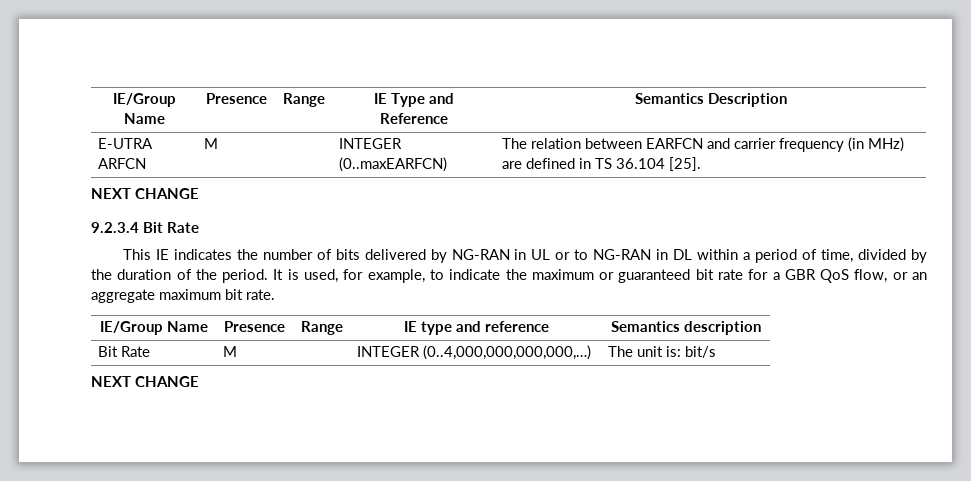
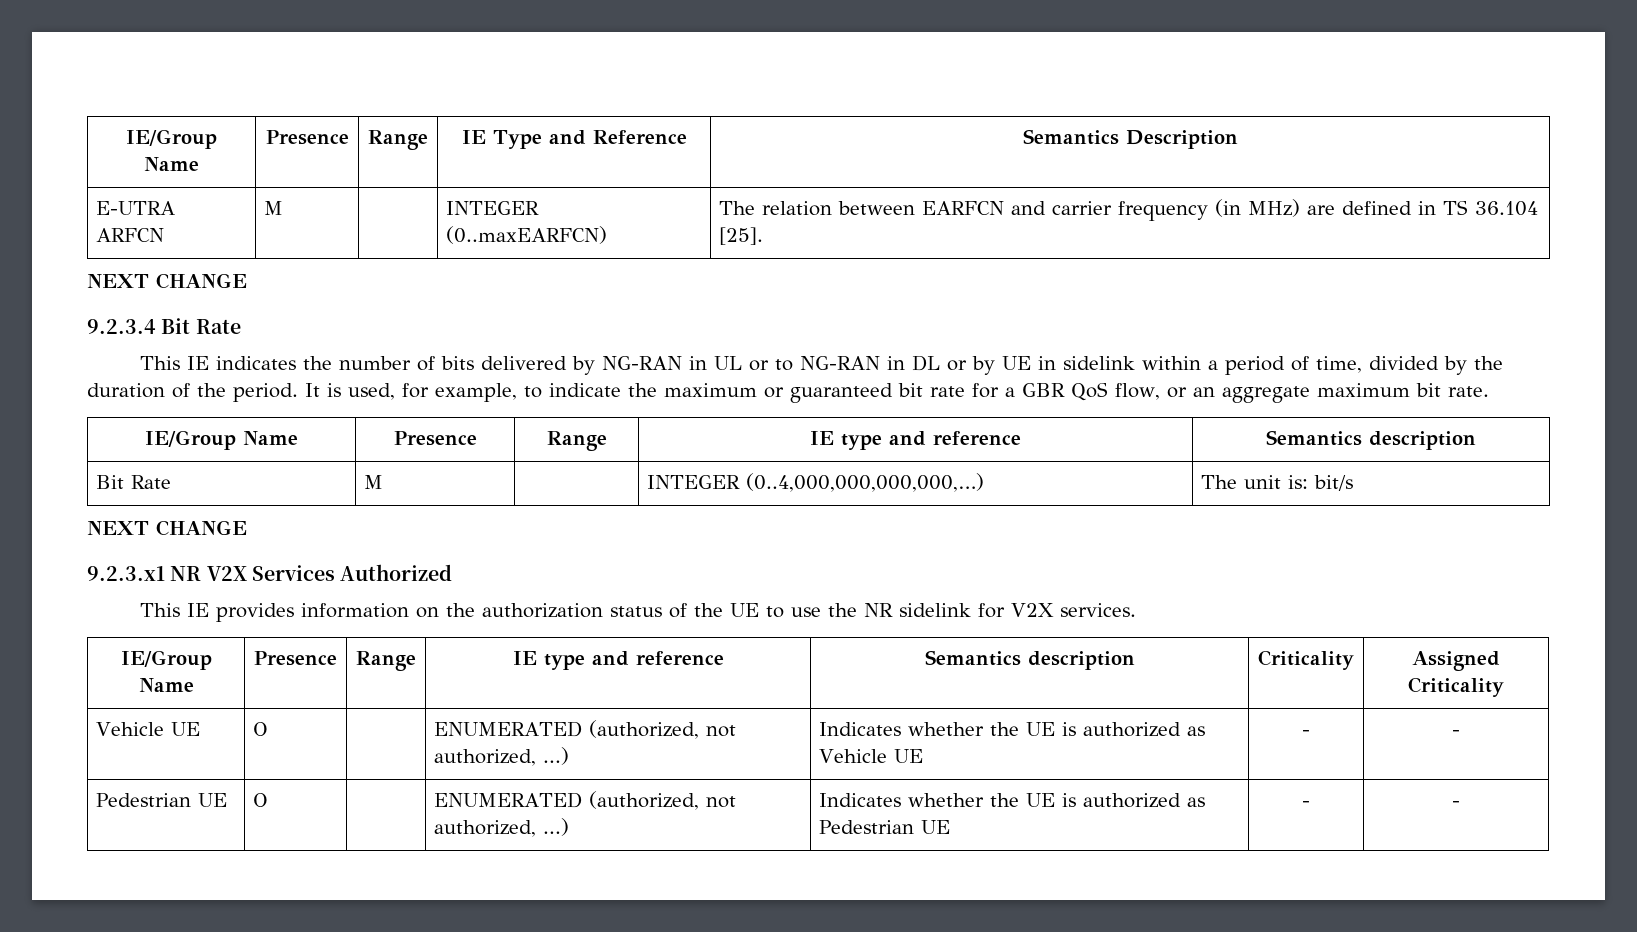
(693, 254) none -> [946,356,1135,375] or by UE in sidelink
(199, 381) none -> [87,564,453,581] [139,603,1136,622] [120,650,212,670] [138,678,194,692] [254,651,337,666] [356,651,416,671] [512,651,724,670] [924,650,1135,670] [1258,650,1354,670] [1412,651,1500,671] [1408,677,1504,697] [96,722,201,736] [253,722,269,736] [434,720,737,739] [434,747,570,766] [819,722,1206,737] [819,749,924,763] [1302,730,1310,736] [1452,730,1460,736] [96,793,228,807] [253,793,269,807] [434,791,737,810] [434,818,570,837] [819,793,1206,808] [819,820,951,834] [1302,801,1310,807] [1452,801,1460,807] // 9.2.3.x1 NR V2X Services Authorized // This IE provides information on the authorization status of the UE to use the NR sidelink for V2X services. // IE/Group Name | Presence | Range | IE type and reference | Semantics description | Criticality | Assigned Criticality // Vehicle UE | O | | ENUMERATED (authorized, not authorized, ...) | Indicates whether the UE is authorized as Vehicle UE | - | - // Pedestrian UE | O | | ENUMERATED (authorized, not authorized, ...) | Indicates whether the UE is authorized as Pedestrian UE | - | -

